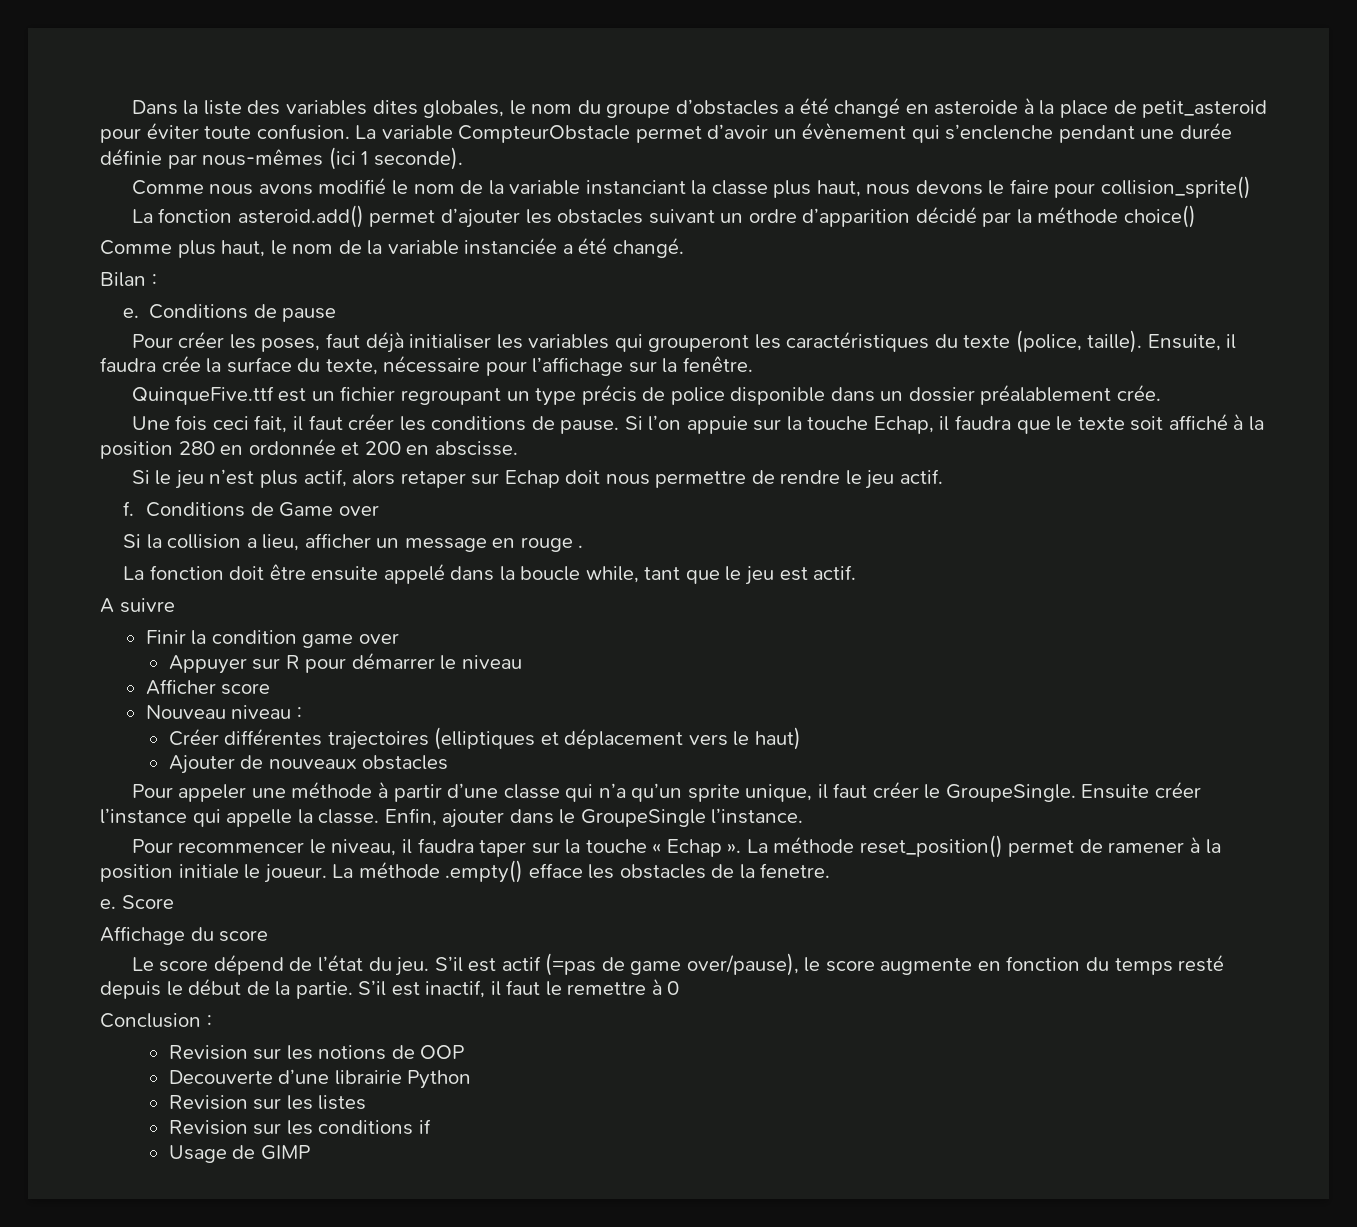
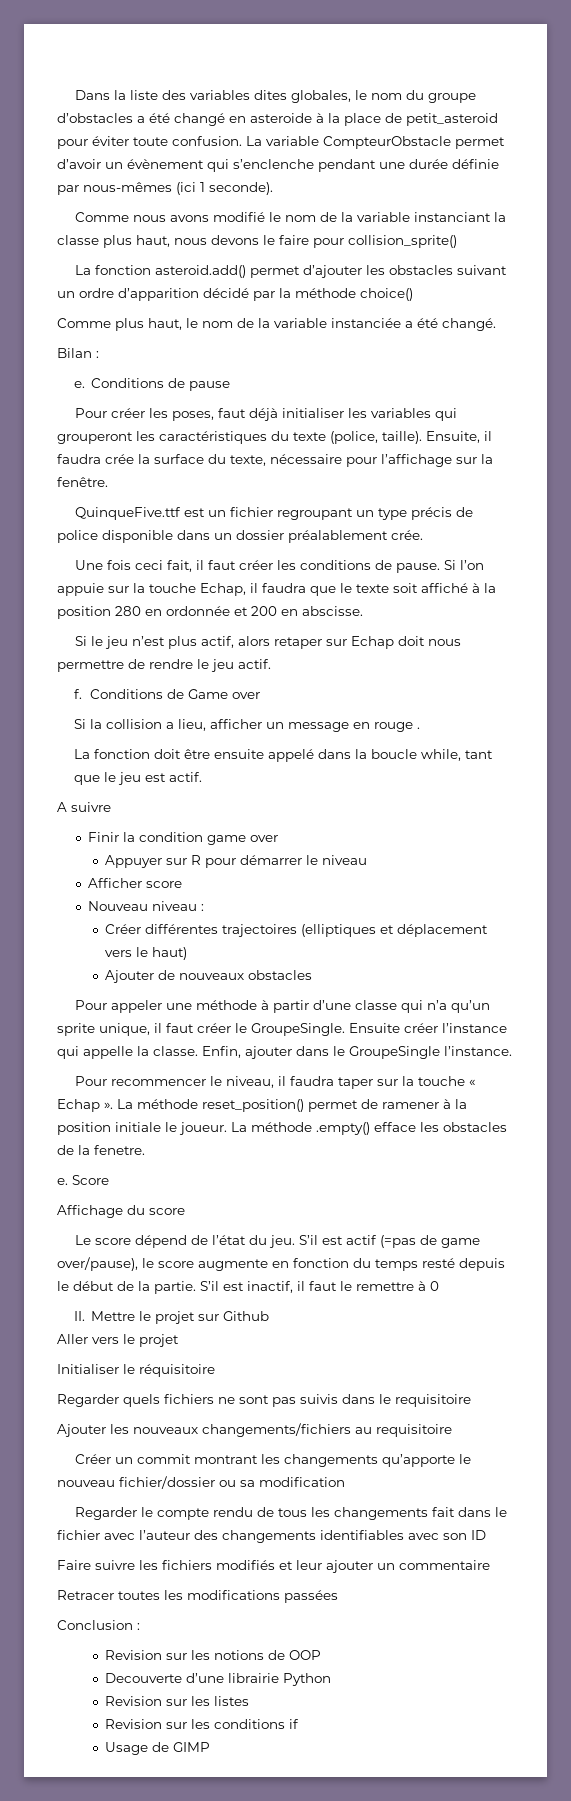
(680, 988) none -> [73,1311,270,1324] [57,1334,179,1347] [57,1364,215,1377] [57,1394,471,1407] [57,1423,452,1437] [75,1454,472,1467] [57,1476,345,1489] [75,1507,508,1520] [57,1530,486,1543] [57,1560,490,1573] [57,1590,338,1603] // II. Mettre le projet sur Github // Aller vers le projet // Initialiser le réquisitoire // Regarder quels fichiers ne sont pas suivis dans le requisitoire // Ajouter les nouveaux changements/fichiers au requisitoire // Créer un commit montrant les changements qu’apporte le nouveau fichier/dossier ou sa modification // Regarder le compte rendu de tous les changements fait dans le fichier avec l’auteur des changements identifiables avec son ID // Faire suivre les fichiers modifiés et leur ajouter un commentaire // Retracer toutes les modifications passées

